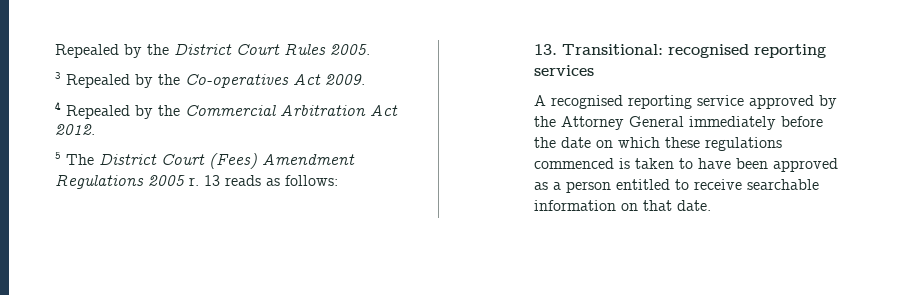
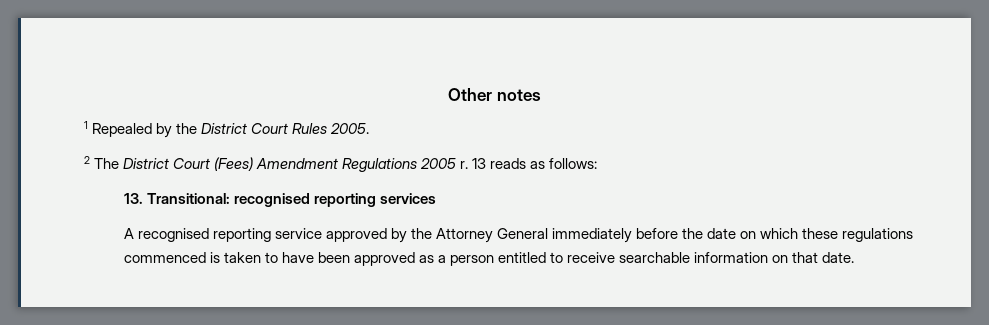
(55, 51) none -> [448,88,541,101] [83,121,88,129] Other notes // 1
[55,72,366,88] [55,101,399,119] [55,124,96,135] [55,152,62,159] 3 Repealed by the Co-operatives Act 2009. // 4 Repealed by the Commercial Arbitration Act 2012. // 5 -> [83,156,90,164] 2

